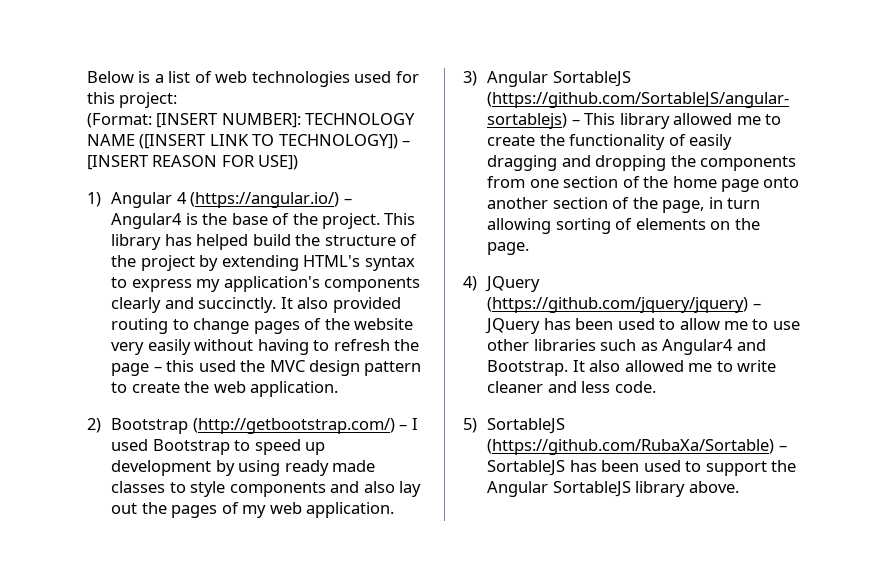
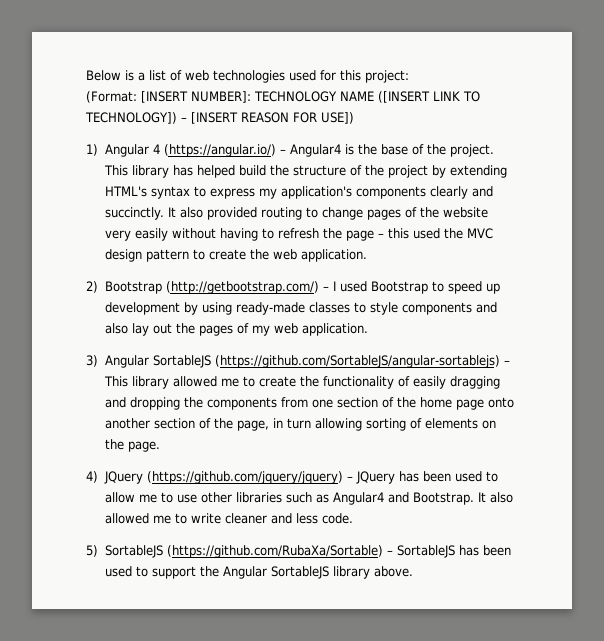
[284,460,376,476] ready made -> [235,302,305,315] ready-made

